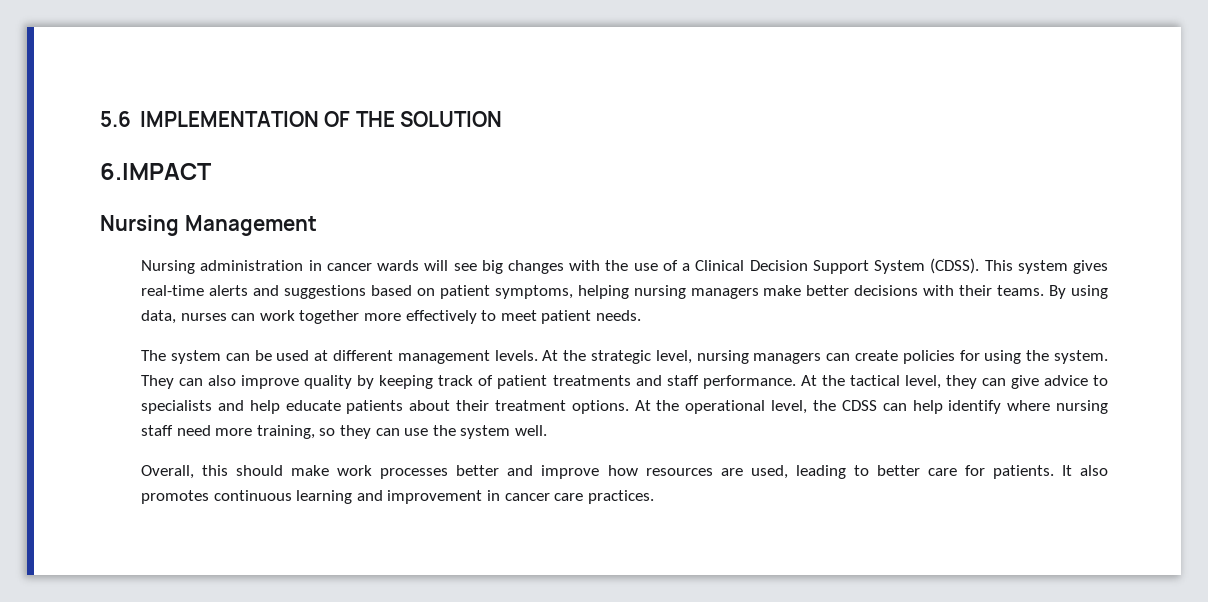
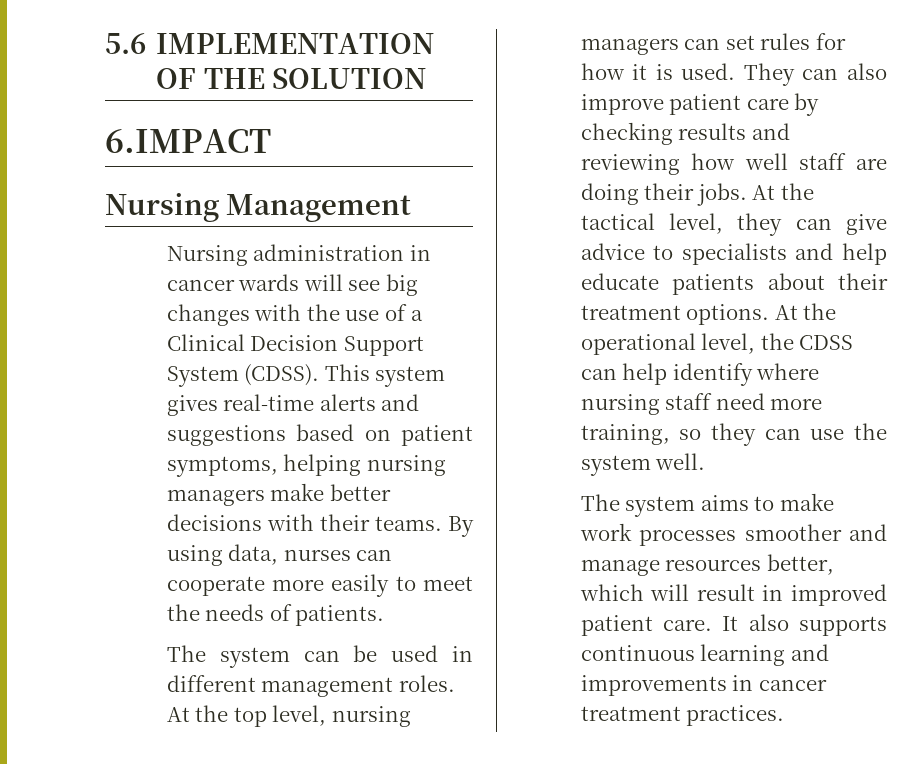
[259,310,642,324] work together more effectively to meet patient needs. -> [166,574,473,597] [166,604,385,626] cooperate more easily to meet the needs of patients.
[314,350,329,361] at -> [452,646,473,662] in
[494,350,651,364] levels. At the strategic -> [398,675,455,692] [166,705,267,727] roles. At the top
[854,350,1109,364] [141,375,796,389] create policies for using the system. They can also improve quality by keeping track of patient treatments and staff performance. -> [725,33,847,50] [580,63,887,86] [580,93,820,116] [580,122,790,145] [580,153,887,175] [580,183,747,206] set rules for how it is used. They can also improve patient care by checking results and reviewing how well staff are doing their jobs.
[141,465,1054,479] Overall, this should make work processes better and improve how resources are used, leading to better care for patients. -> [580,493,835,517] [579,523,887,546] [580,554,834,576] [579,584,887,606] [580,615,713,636] The system aims to make work processes smoother and manage resources better, which will result in improved patient care.
[141,490,210,504] promotes -> [799,616,887,636] supports
[387,490,584,504] improvement in cancer care -> [580,675,827,696] [580,706,681,721] improvements in cancer treatment

